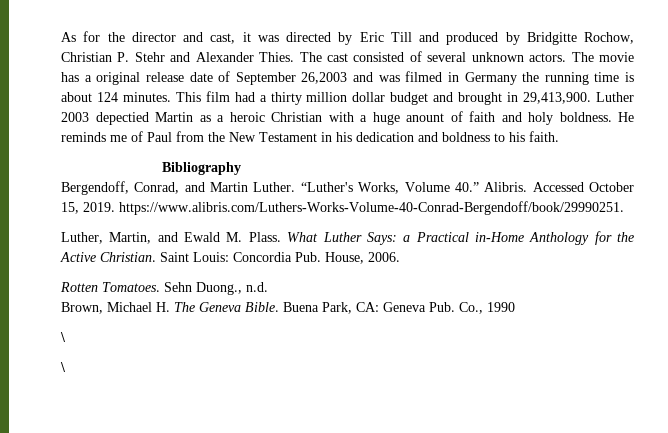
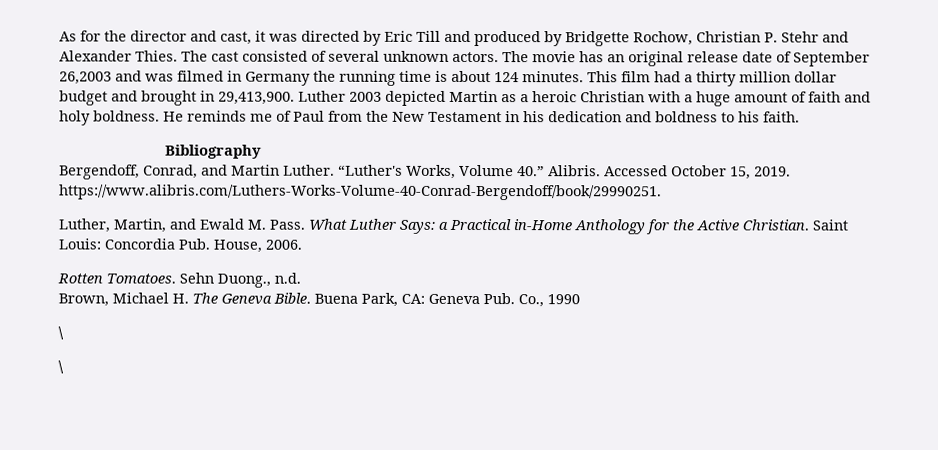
[526,32,577,45] Bridgitte -> [565,31,630,47] Bridgette
[84,75,92,82] a -> [607,54,625,63] an
[95,112,149,125] depectied -> [385,90,446,106] depicted
[406,113,444,122] anount -> [734,92,788,103] amount
[248,232,281,242] Plass. -> [269,219,306,230] Pass.

